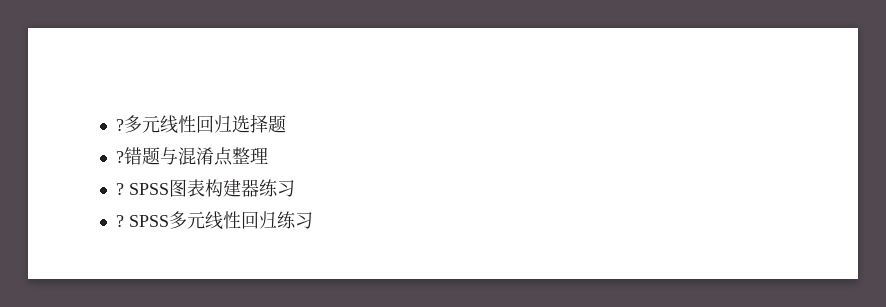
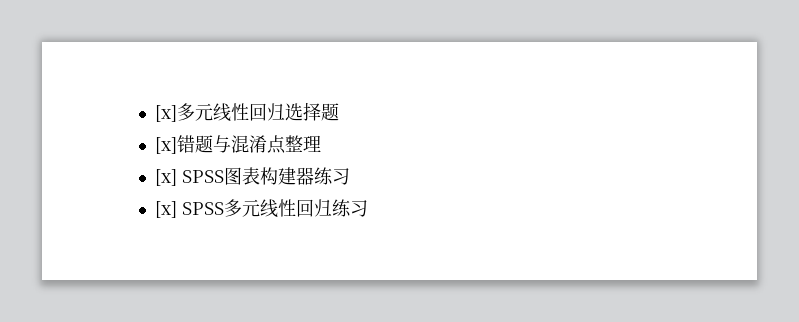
[115,119,124,131] ? -> [154,105,177,122] [x]
[115,151,124,163] ? -> [154,137,177,154] [x]
[115,183,124,195] ? -> [154,169,177,186] [x]
[115,215,124,227] ? -> [154,201,177,218] [x]

